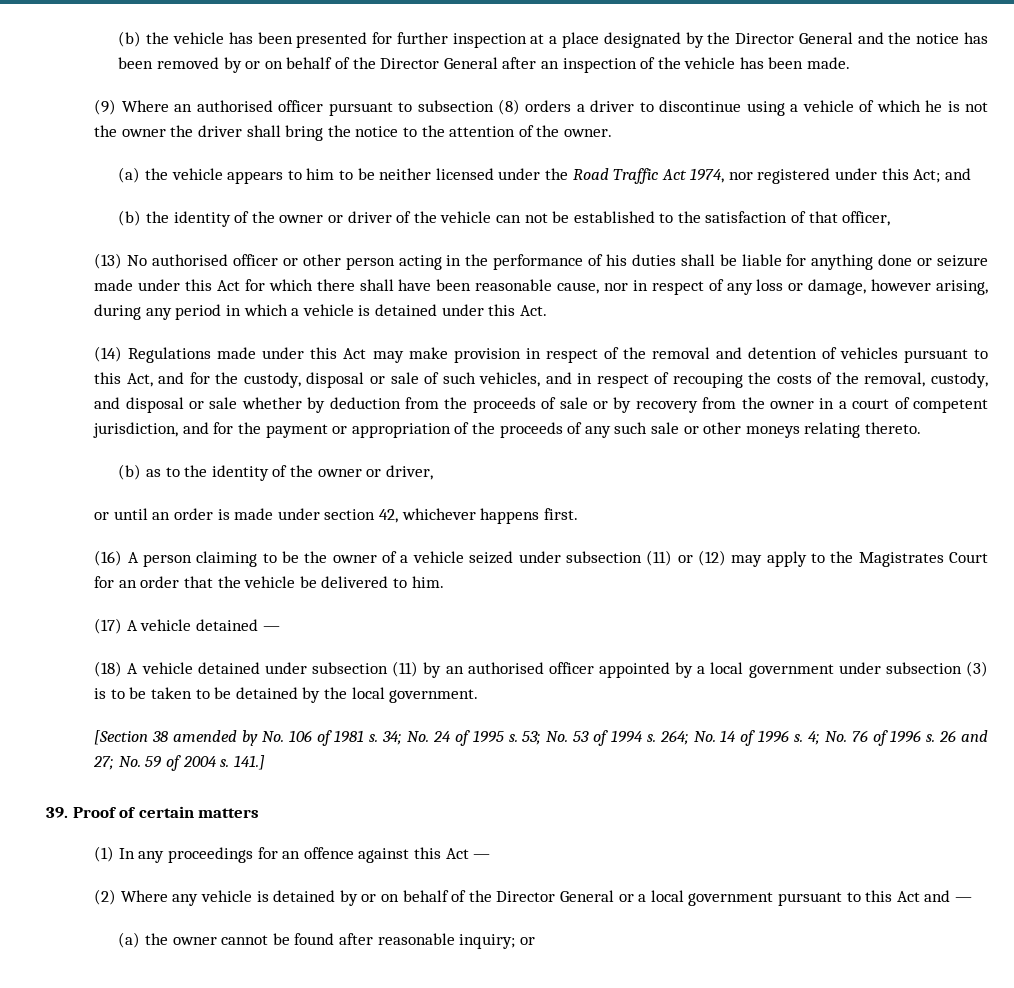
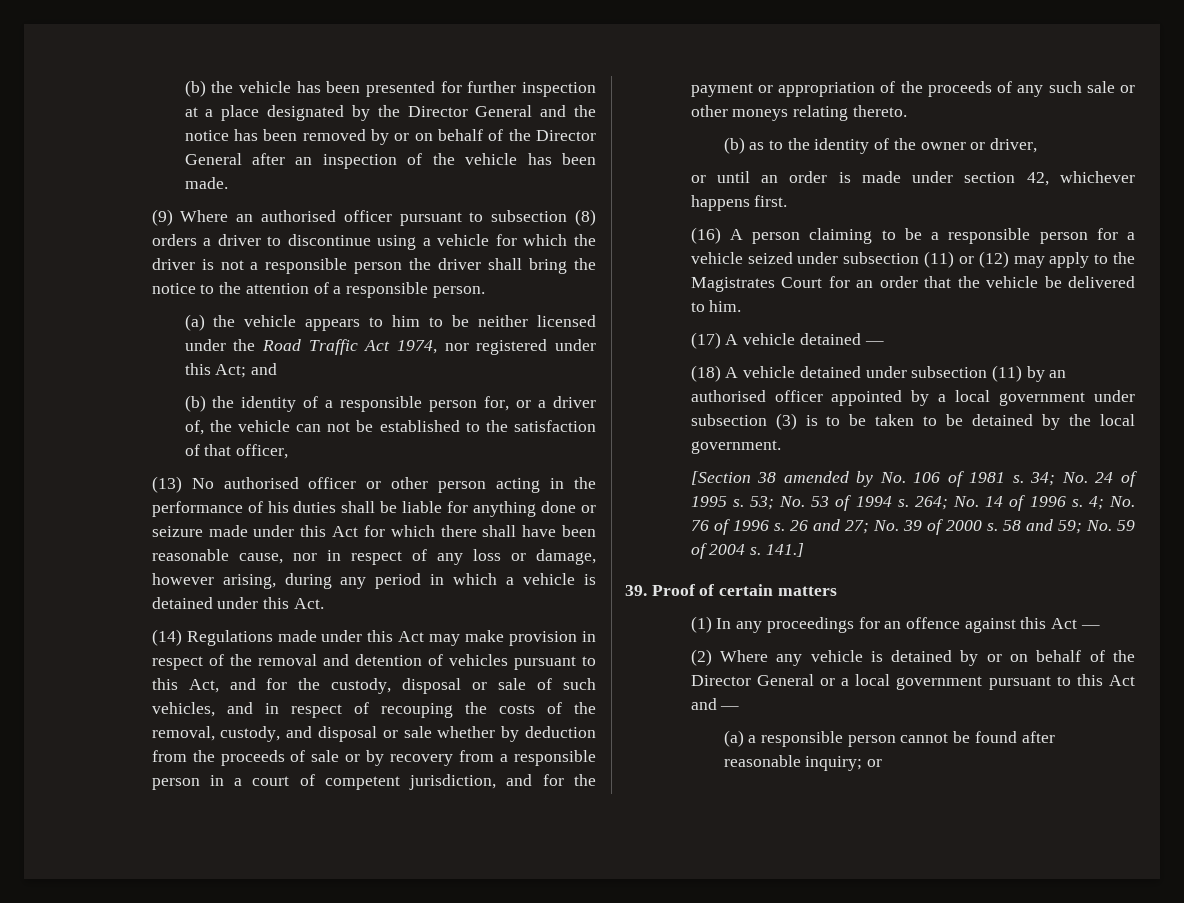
[859,100,989,112] [94,125,166,137] of which he is not the owner -> [495,234,597,246] [151,258,403,274] for which the driver is not a responsible person
[536,125,612,137] the owner. -> [333,282,485,298] a responsible person.
[251,211,412,223] the owner or driver of -> [325,396,596,412] [184,420,204,435] a responsible person for, or a driver of,
[741,397,815,409] the owner -> [500,750,596,766] [151,778,200,790] a responsible person
[304,551,398,563] the owner of -> [931,228,1118,244] a responsible person for
(141, 761) none -> [902,519,1112,535] 39 of 2000 s. 58 and 59; No.
[145,933,217,945] the owner -> [748,731,896,747] a responsible person

